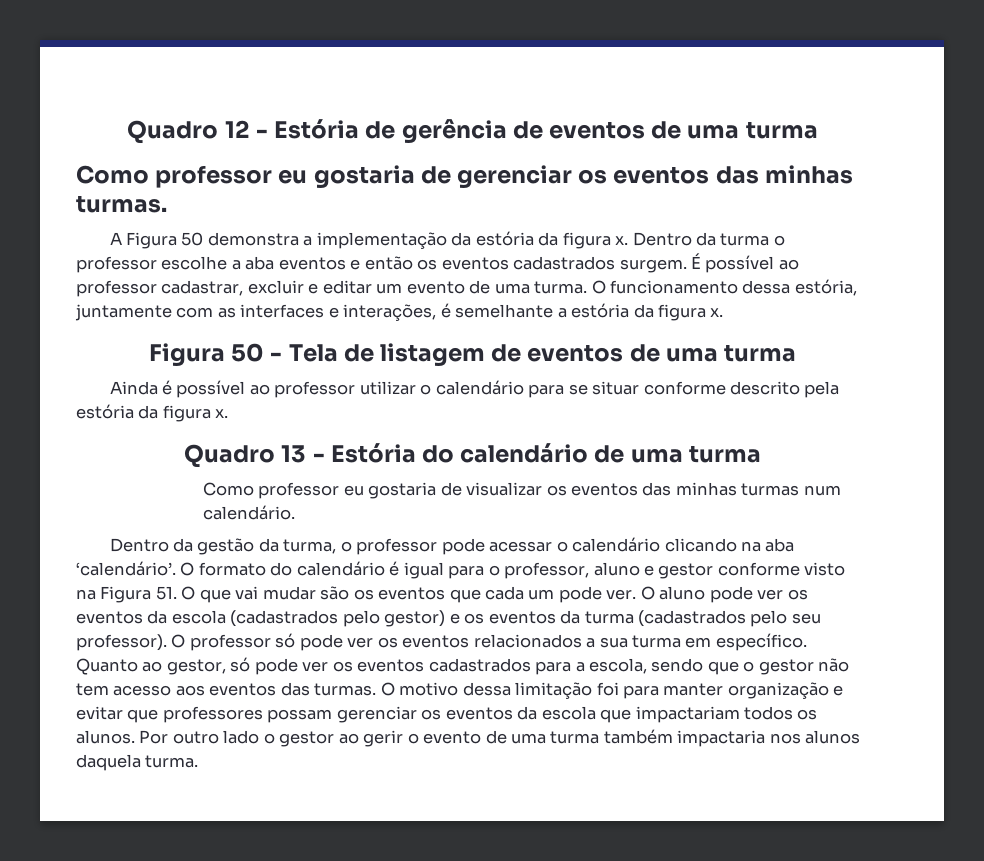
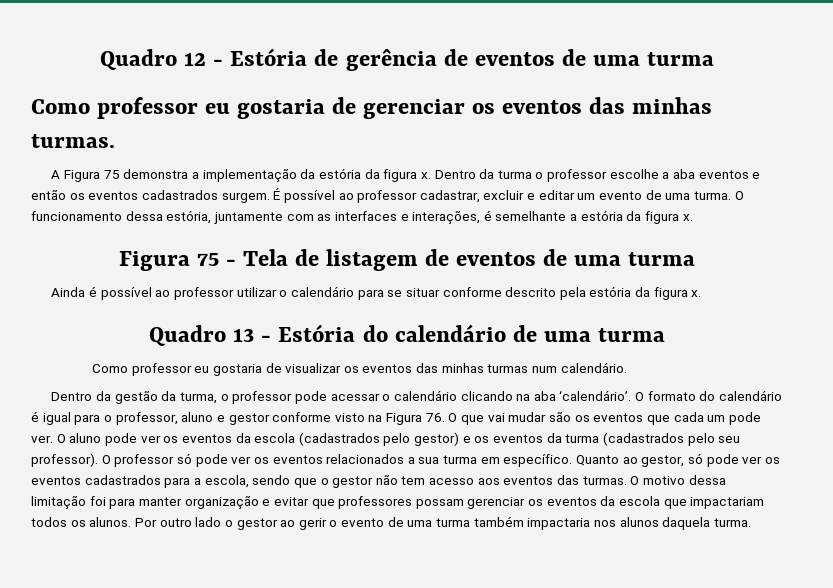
[181,232,204,246] 50 -> [103,170,120,179] 75
[231,343,265,362] 50 -> [196,253,219,266] 75
[155,586,177,600] 51. -> [425,413,445,422] 76.

